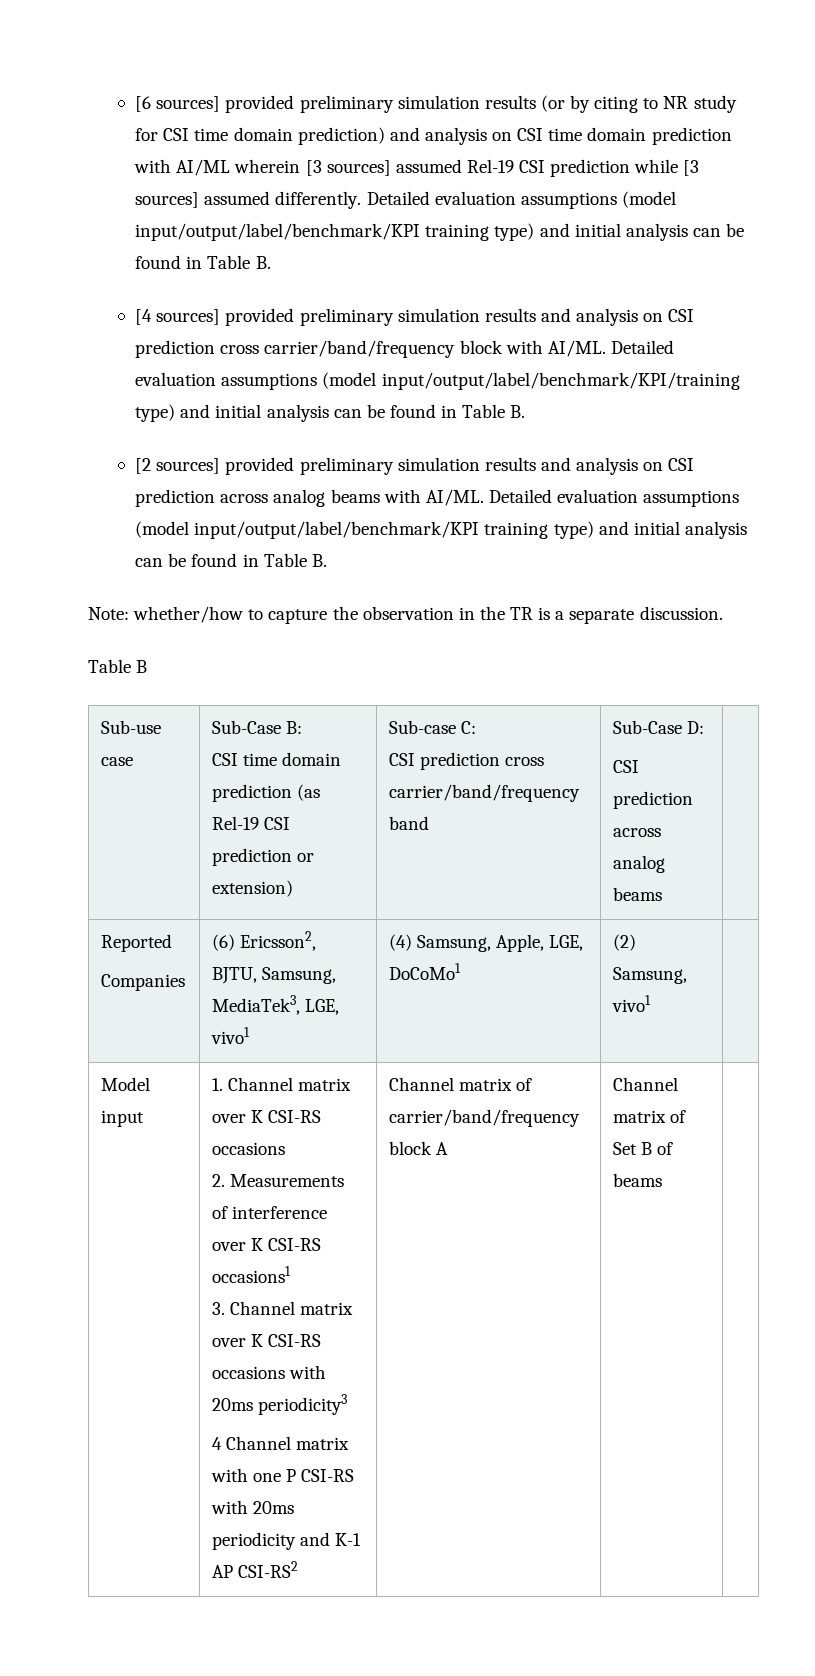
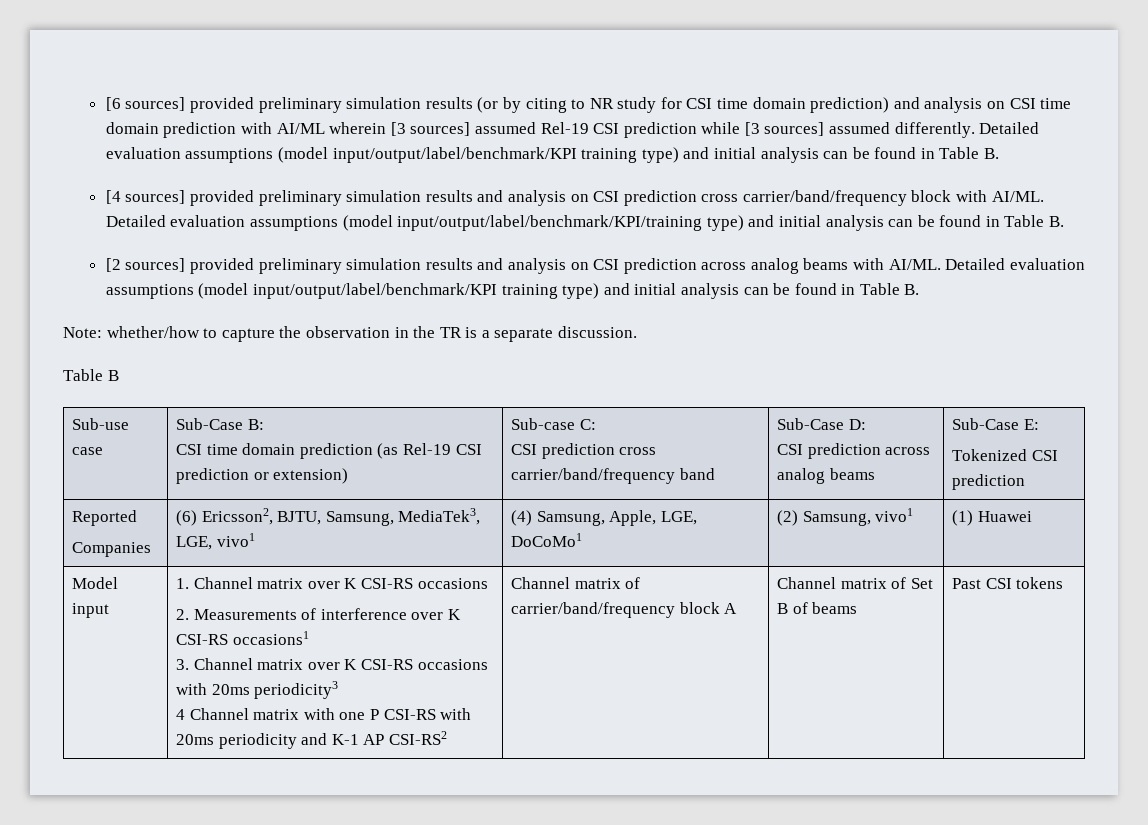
(662, 894) none -> [952,418,1039,430] [952,449,1058,461] [952,474,1026,490] Sub-Case E: // Tokenized CSI prediction
(651, 1003) none -> [952,510,1032,526] (1) Huawei
(662, 1180) none -> [952,577,1064,589] Past CSI tokens

